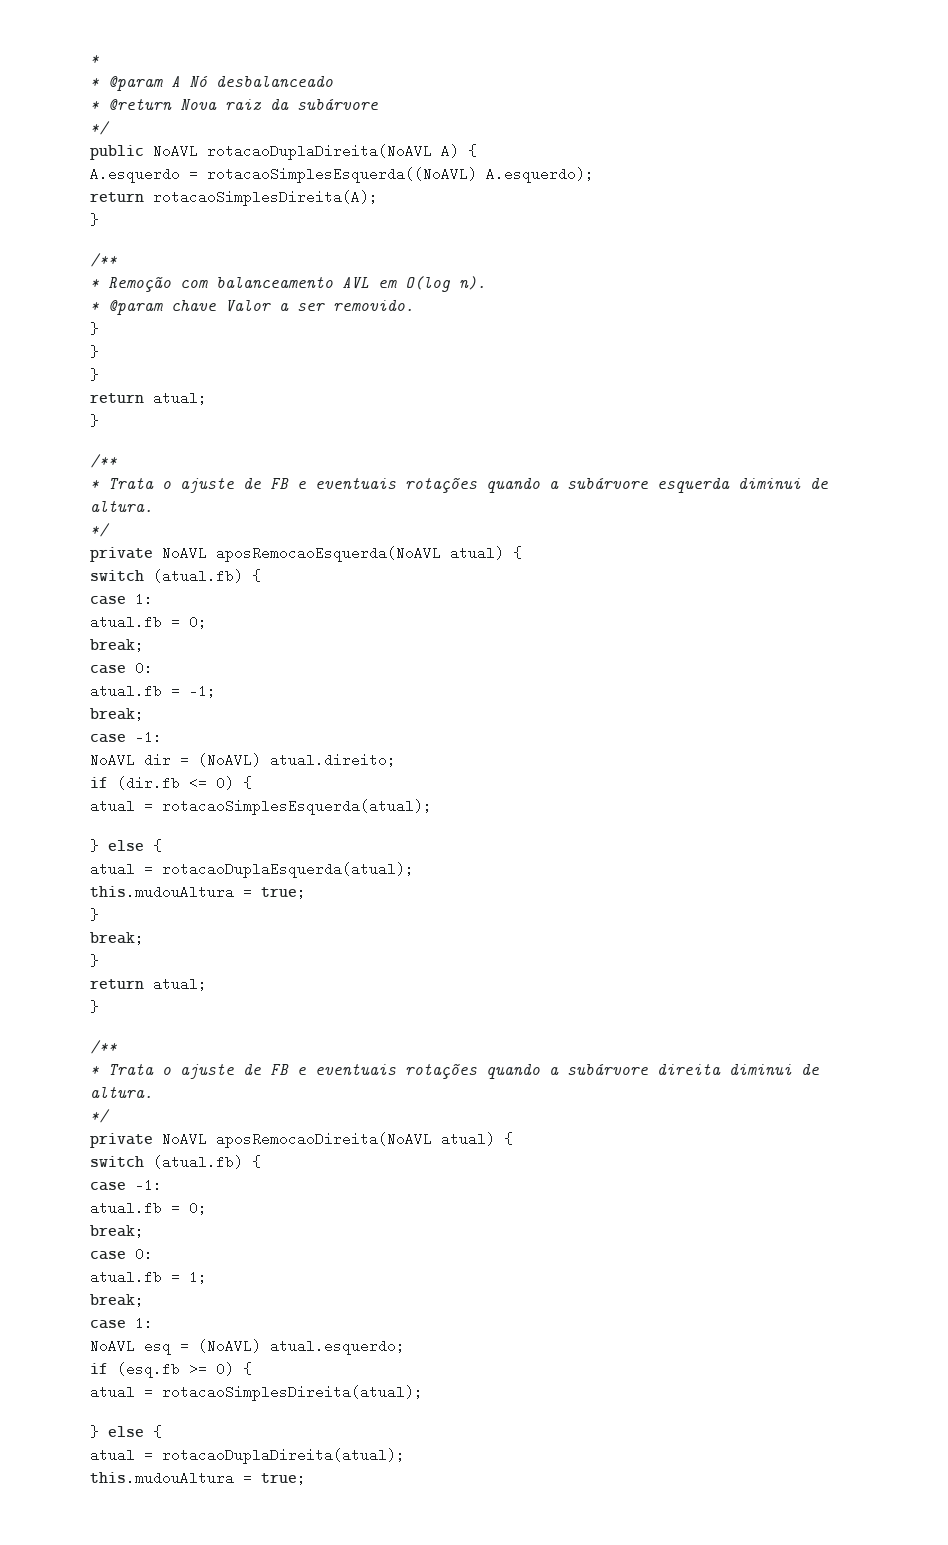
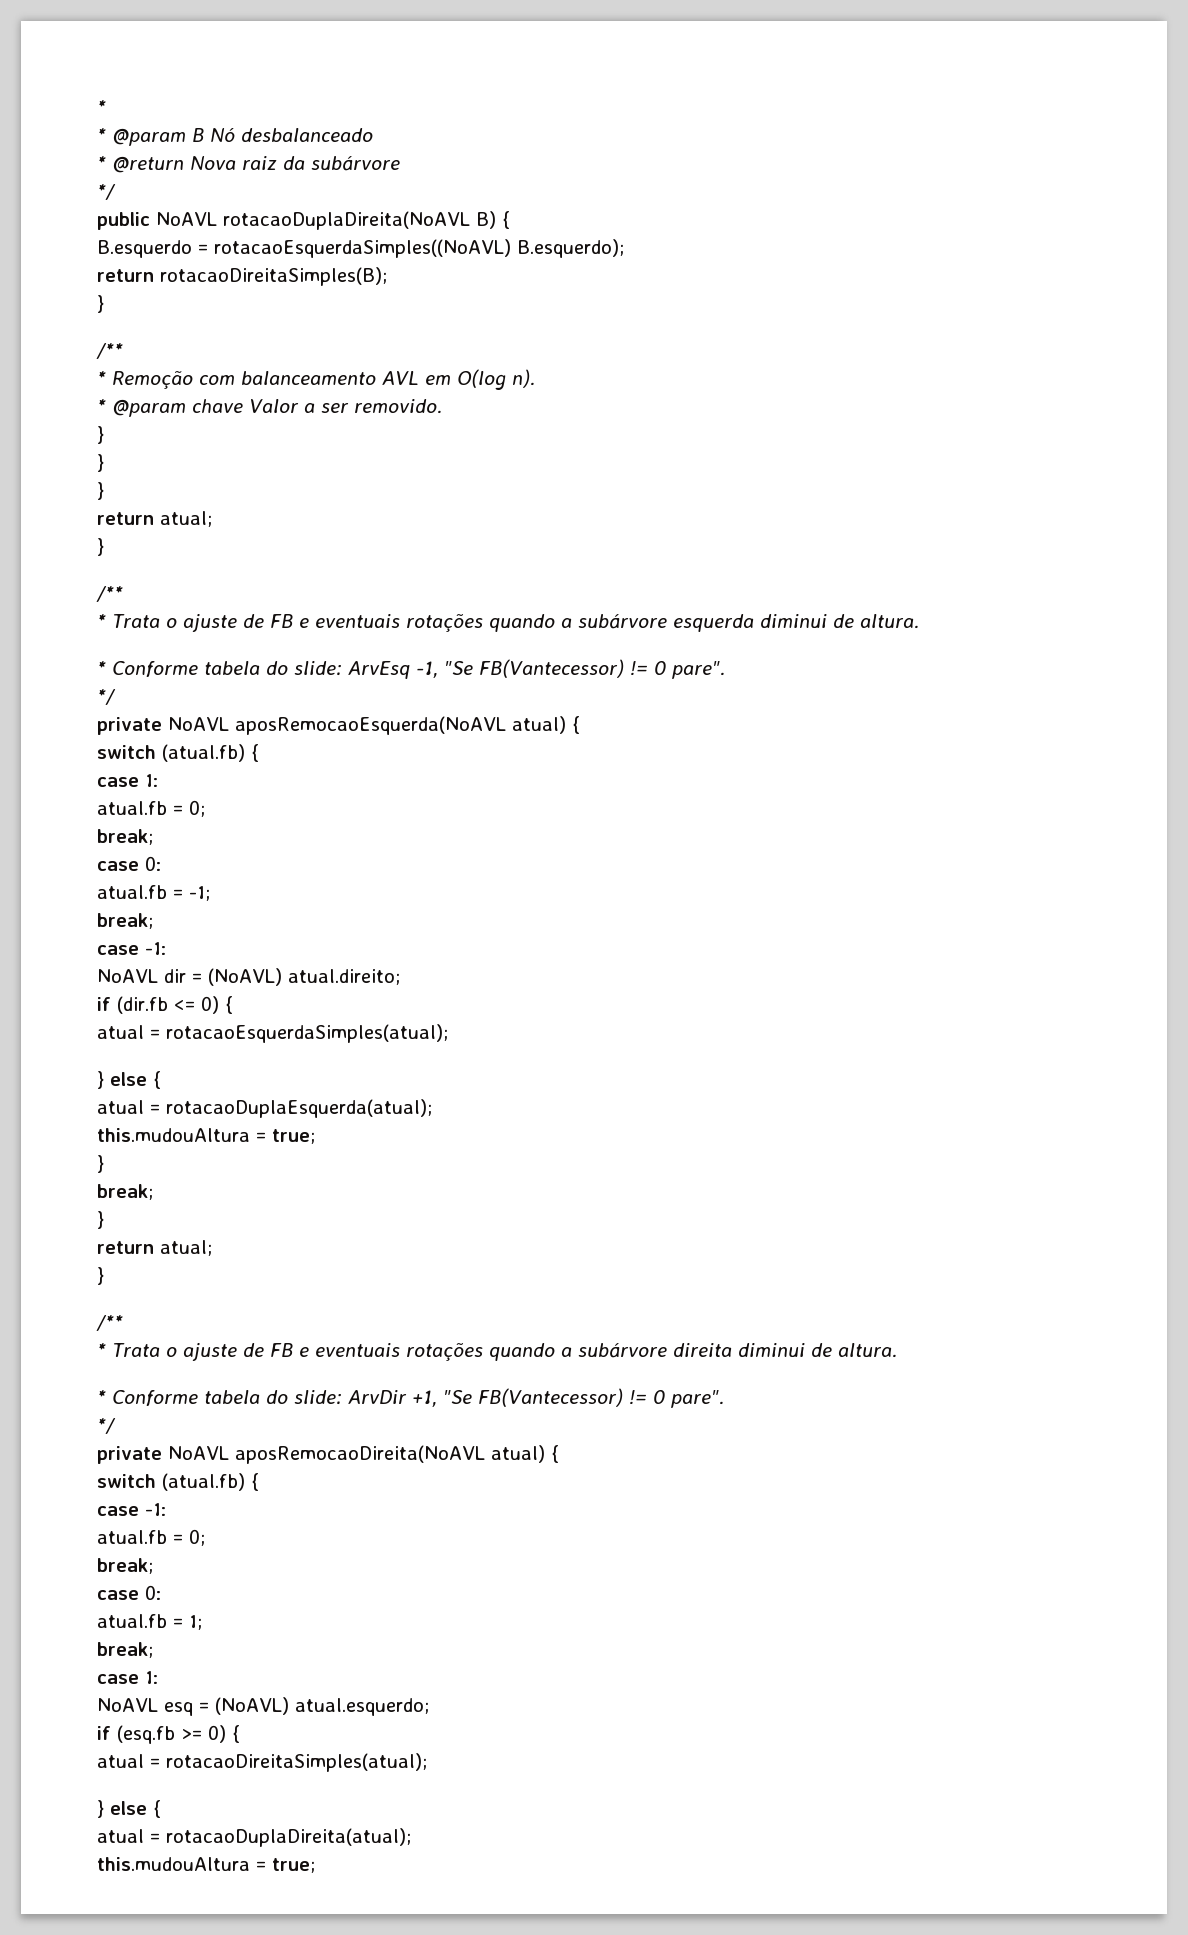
[171,76,180,87] A -> [192,128,204,142] B
[441,144,477,158] [90,167,594,183] [90,190,378,206] A) { // A.esquerdo = rotacaoSimplesEsquerda((NoAVL) A.esquerdo); // return rotacaoSimplesDireita(A); -> [475,211,510,229] [97,239,624,258] [97,267,387,286] B) { // B.esquerdo = rotacaoEsquerdaSimples((NoAVL) B.esquerdo); // return rotacaoDireitaSimples(B);
(153, 506) none -> [97,659,725,679] // * Conforme tabela do slide: ArvEsq -1, "Se FB(Vantecessor) != 0 pare".
[162,799,432,815] rotacaoSimplesEsquerda(atual); -> [166,1024,448,1043] rotacaoEsquerdaSimples(atual);
(153, 1092) none -> [97,1388,724,1408] // * Conforme tabela do slide: ArvDir +1, "Se FB(Vantecessor) != 0 pare".
[162,1385,423,1401] rotacaoSimplesDireita(atual); -> [166,1753,427,1772] rotacaoDireitaSimples(atual);

